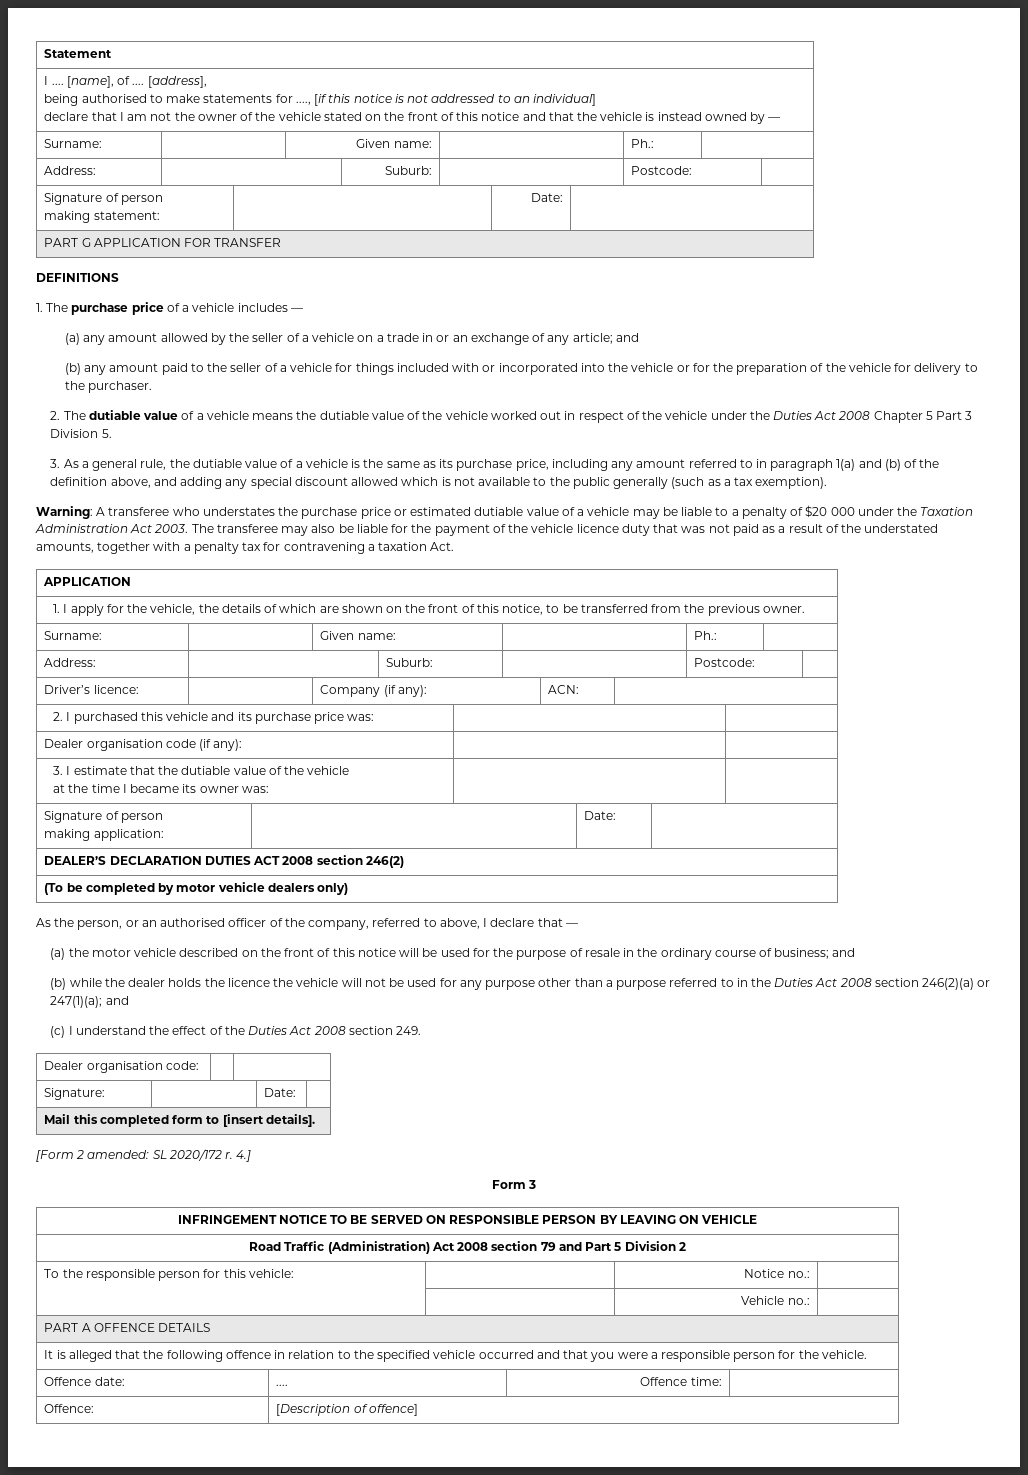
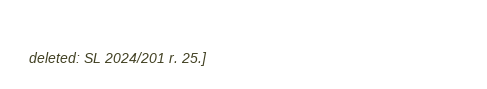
[44,49,113,58] [44,76,207,88] [44,94,597,106] [44,112,781,124] [44,139,103,148] [356,139,432,148] [631,139,655,148] [44,166,97,175] [384,166,432,175] [631,166,693,175] [44,193,163,205] [44,211,160,223] [530,193,563,202] [44,238,282,247] [36,273,119,282] [36,302,303,315] [64,333,639,345] [64,363,978,375] [64,381,153,393] [50,410,973,423] [50,429,112,438] [50,459,940,471] [50,477,828,489] [36,505,974,519] [35,524,939,536] [36,542,455,554] [43,577,132,586] [53,604,805,616] [44,631,103,640] [320,631,396,640] [694,631,718,640] [44,658,97,667] [386,658,434,667] [694,658,756,667] [44,685,139,694] [320,685,427,697] [548,685,580,694] [53,712,375,724] [44,739,243,751] [53,766,350,775] [53,784,269,793] [44,811,163,823] [44,829,164,841] [584,811,617,820] [44,855,404,868] [44,882,349,895] [36,918,578,930] [50,948,856,960] [50,978,991,990] [50,996,129,1008] [50,1026,422,1038] [44,1061,199,1073] [44,1088,106,1100] [264,1088,297,1097] [44,1114,315,1127] [36,1149,252,1162] [491,1180,537,1189] [177,1215,758,1224] [249,1241,686,1254] [44,1269,294,1281] [744,1269,810,1278] [741,1296,810,1305] [44,1323,211,1332] [44,1350,867,1362] [44,1377,125,1386] [276,1384,289,1386] [640,1377,722,1386] [44,1404,95,1413] [276,1404,418,1416] Statement // I .... [name], of .... [address], // being authorised to make statements for ...., [if this notice is not addressed to an individual] // declare that I am not the owner of the vehicle stated on the front of this notice and that the vehicle is instead owned by — // Surname: | | Given name: | | Ph.: | // Address: | | Suburb: | | Postcode: | // Signature of person // making statement: | | Date: | // PART G APPLICATION FOR TRANSFER // DEFINITIONS // 1. The purchase price of a vehicle includes — // (a) any amount allowed by the seller of a vehicle on a trade in or an exchange of any article; and // (b) any amount paid to the seller of a vehicle for things included with or incorporated into the vehicle or for the preparation of the vehicle for delivery to the purchaser. // 2. The dutiable value of a vehicle means the dutiable value of the vehicle worked out in respect of the vehicle under the Duties Act 2008 Chapter 5 Part 3 Division 5. // 3. As a general rule, the dutiable value of a vehicle is the same as its purchase price, including any amount referred to in paragraph 1(a) and (b) of the definition above, and adding any special discount allowed which is not available to the public generally (such as a tax exemption). // Warning: A transferee who understates the purchase price or estimated dutiable value of a vehicle may be liable to a penalty of $20 000 under the Taxation Administration Act 2003. The transferee may also be liable for the payment of the vehicle licence duty that was not paid as a result of the understated amounts, together with a penalty tax for contravening a taxation Act. // APPLICATION // 1. I apply for the vehicle, the details of which are shown on the front of this notice, to be transferred from the previous owner. // Surname: | | Given name: | | Ph.: | // Address: | | Suburb: | | Postcode: | // Driver’s licence: | | Company (if any): | ACN: | // 2. I purchased this vehicle and its purchase price was: | | // Dealer organisation code (if any): | | // 3. I estimate that the dutiable value of the vehicle // at the time I became its owner was: | | // Signature of person // making application: | | Date: | // DEALER’S DECLARATION DUTIES ACT 2008 section 246(2) // (To be completed by motor vehicle dealers only) // As the person, or an authorised officer of the company, referred to above, I declare that — // (a) the motor vehicle described on the front of this notice will be used for the purpose of resale in the ordinary course of business; and // (b) while the dealer holds the licence the vehicle will not be used for any purpose other than a purpose referred to in the Duties Act 2008 section 246(2)(a) or 247(1)(a); and // (c) I understand the effect of the Duties Act 2008 section 249. // Dealer organisation code: | | // Signature: | | Date: | // Mail this completed form to [insert details]. // [Form 2 amended: SL 2020/172 r. 4.] // Form 3 // INFRINGEMENT NOTICE TO BE SERVED ON RESPONSIBLE PERSON BY LEAVING ON VEHICLE // Road Traffic (Administration) Act 2008 section 79 and Part 5 Division 2 // To the responsible person for this vehicle: | | Notice no.: | // | | Vehicle no.: | // PART A OFFENCE DETAILS // It is alleged that the following offence in relation to the specified vehicle occurred and that you were a responsible person for the vehicle. // Offence date: | .... | Offence time: | // Offence: | [Description of offence] -> [29,52,207,66] deleted: SL 2024/201 r. 25.]

